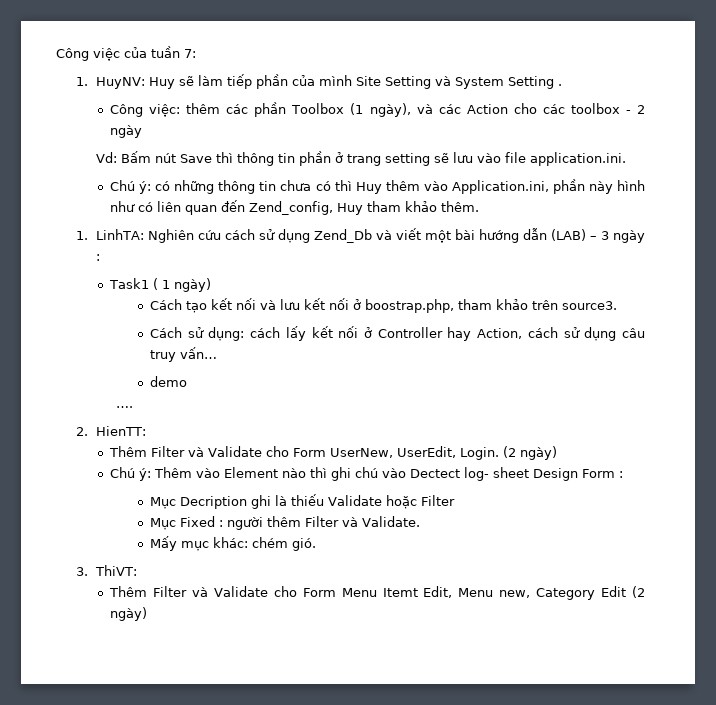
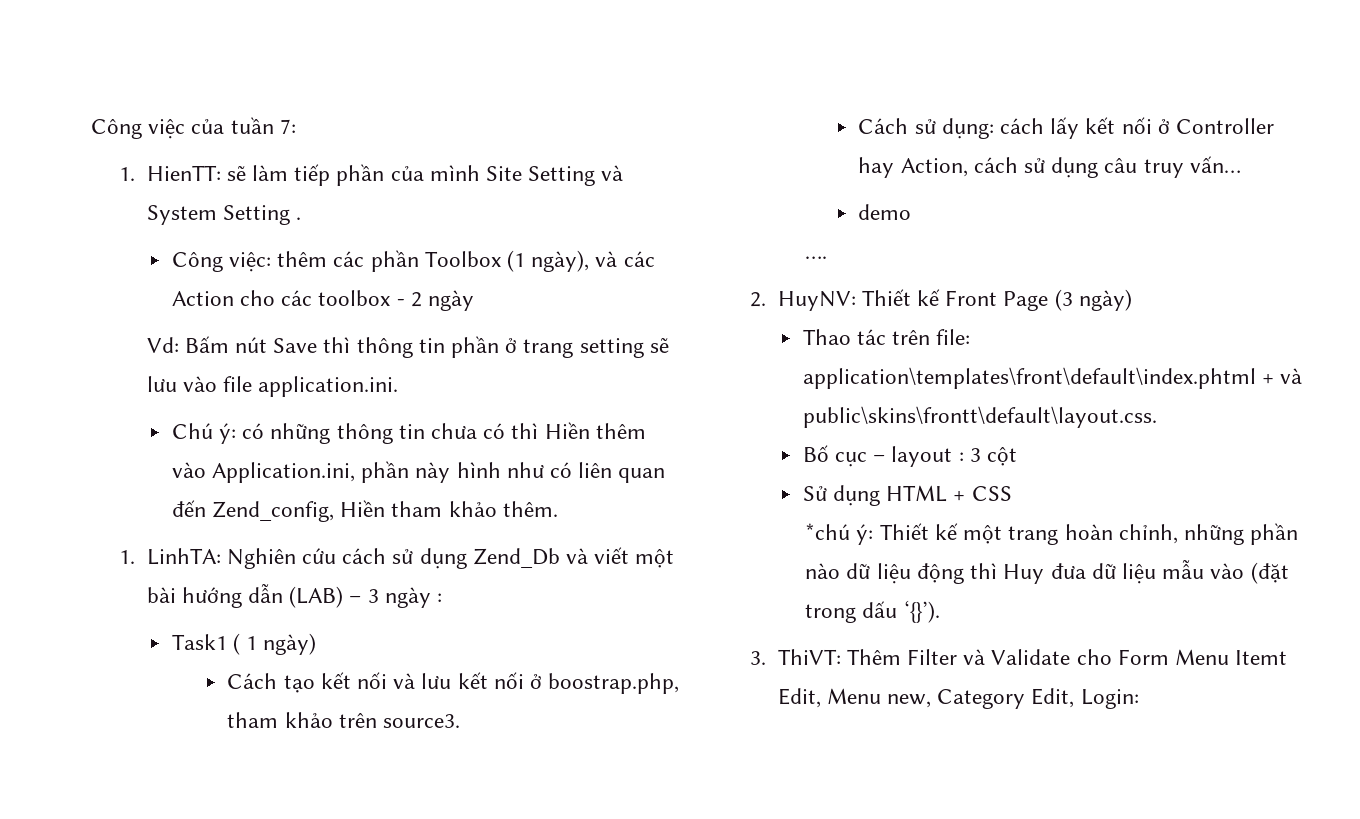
[95,77,175,89] HuyNV: Huy -> [146,165,221,181] HienTT:
[355,182,382,194] Huy -> [544,422,590,439] Hiền
[337,203,364,215] Huy -> [340,500,386,517] Hiền
[95,426,146,436] [109,446,558,460] [110,467,624,481] [149,494,455,509] [149,516,420,530] [149,536,316,551] HienTT: // Thêm Filter và Validate cho Form UserNew, UserEdit, Login. (2 ngày) // Chú ý: Thêm vào Element nào thì ghi chú vào Dectect log- sheet Design Form : // Mục Decription ghi là thiếu Validate hoặc Filter // Mục Fixed : người thêm Filter và Validate. // Mấy mục khác: chém gió. -> [777,289,1132,311] [802,329,971,345] [802,367,1303,389] [802,406,1157,428] [802,445,1018,467] [802,485,1012,506] [805,523,1299,545] [805,559,1289,584] [805,600,940,623] HuyNV: Thiết kế Front Page (3 ngày) // Thao tác trên file: application\templates\front\default\index.phtml + và public\skins\frontt\default\layout.css. // Bố cục – layout : 3 cột // Sử dụng HTML + CSS // *chú ý: Thiết kế một trang hoàn chỉnh, những phần nào dữ liệu động thì Huy đưa dữ liệu mẫu vào (đặt trong dấu ‘{}’).
(137, 570) // -> (841, 657) none
[601,586,645,598] [110,607,148,621] Edit (2 ngày) -> [1031,688,1139,709] Edit, Login:

